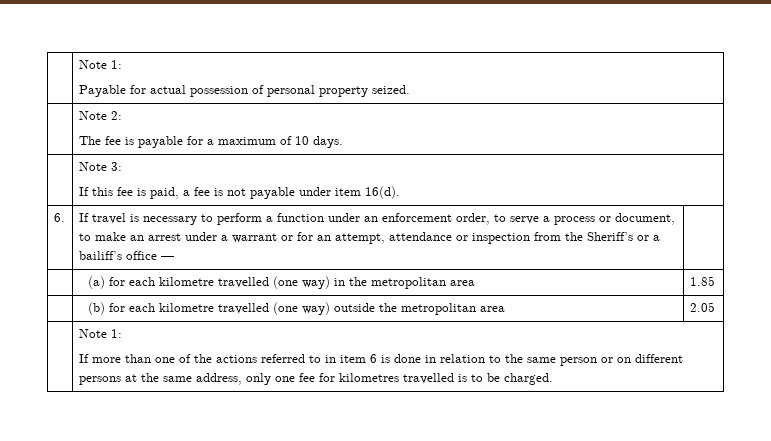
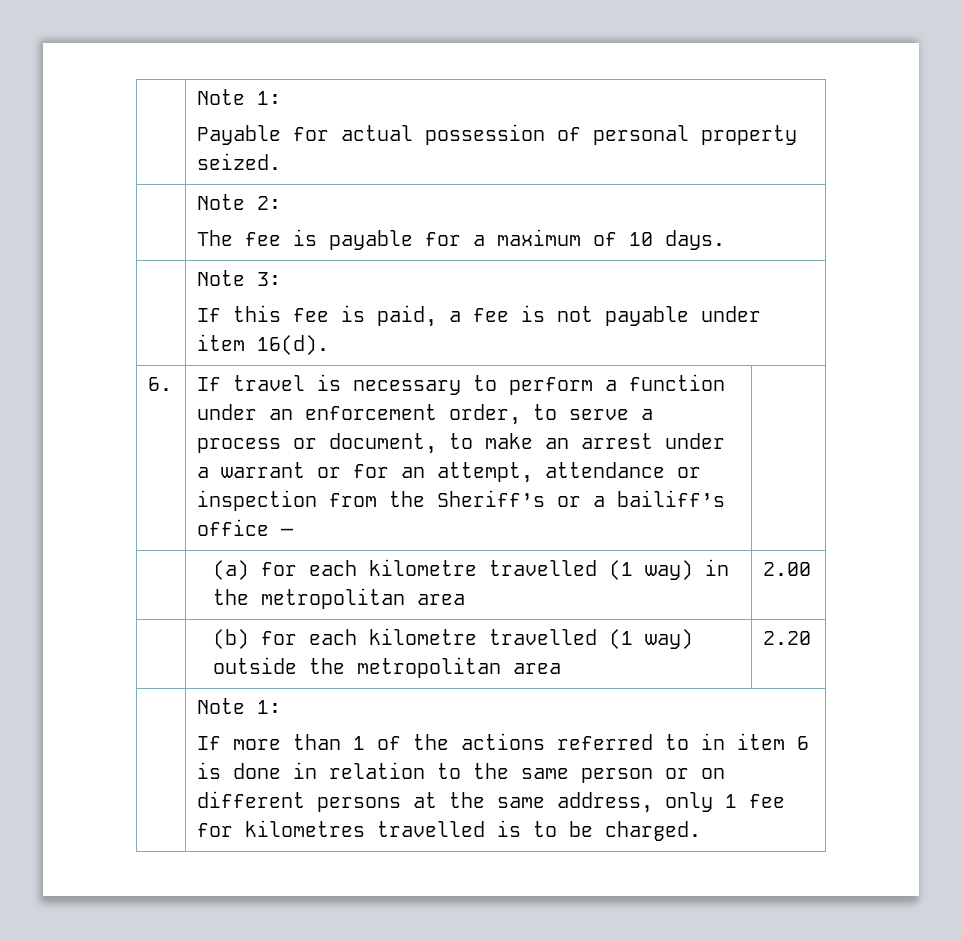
[273,276,299,289] (one -> [608,560,633,580] (1
[689,276,715,286] 1.85 -> [763,562,812,576] 2.00
[273,302,299,315] (one -> [608,629,633,649] (1
[689,302,715,312] 2.05 -> [763,631,812,645] 2.20
[154,357,175,363] one -> [353,736,366,750] 1
[274,376,295,382] one -> [725,794,738,808] 1

